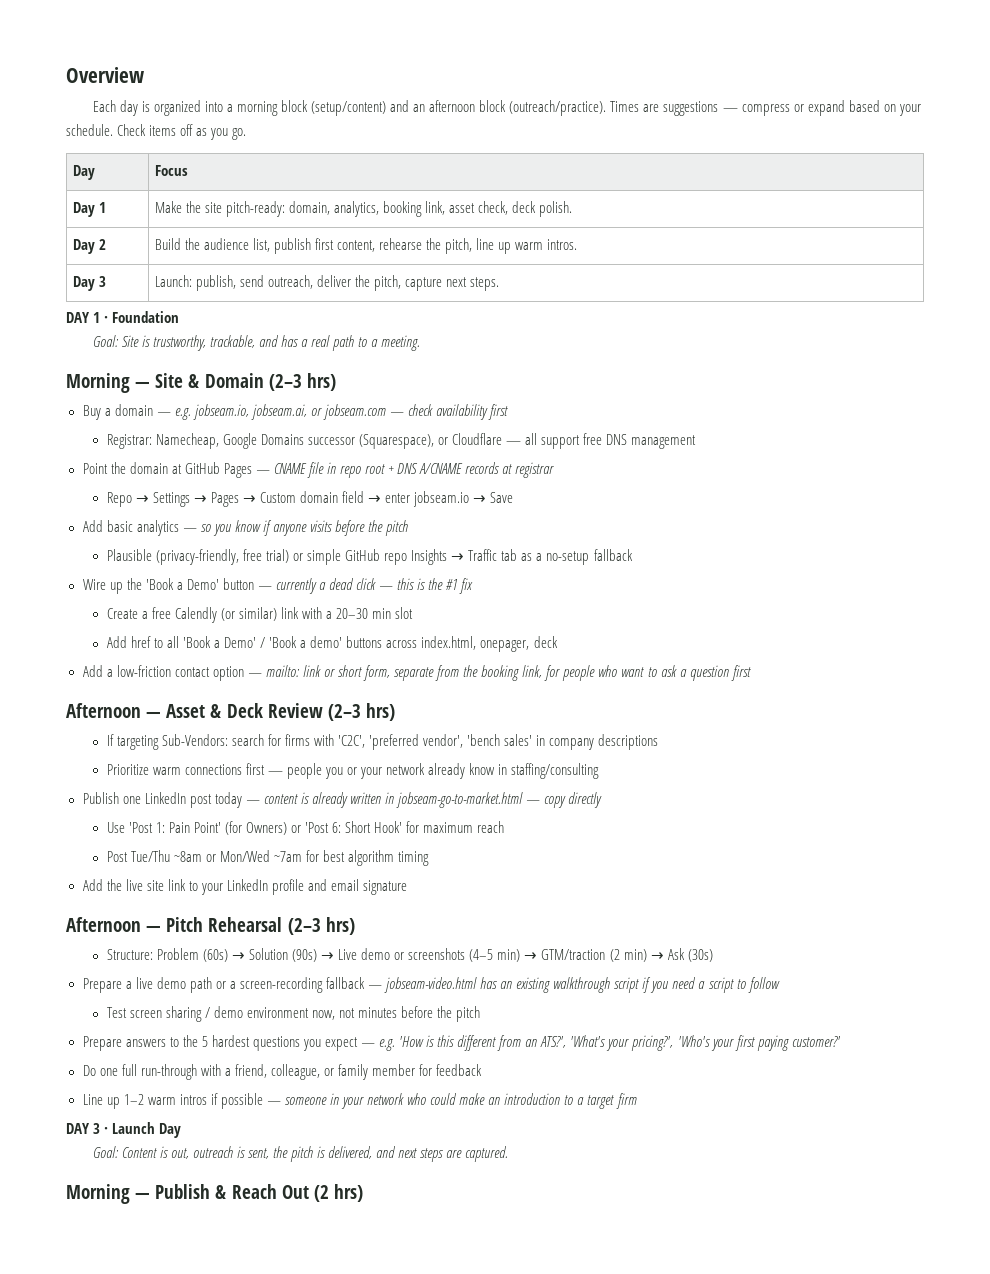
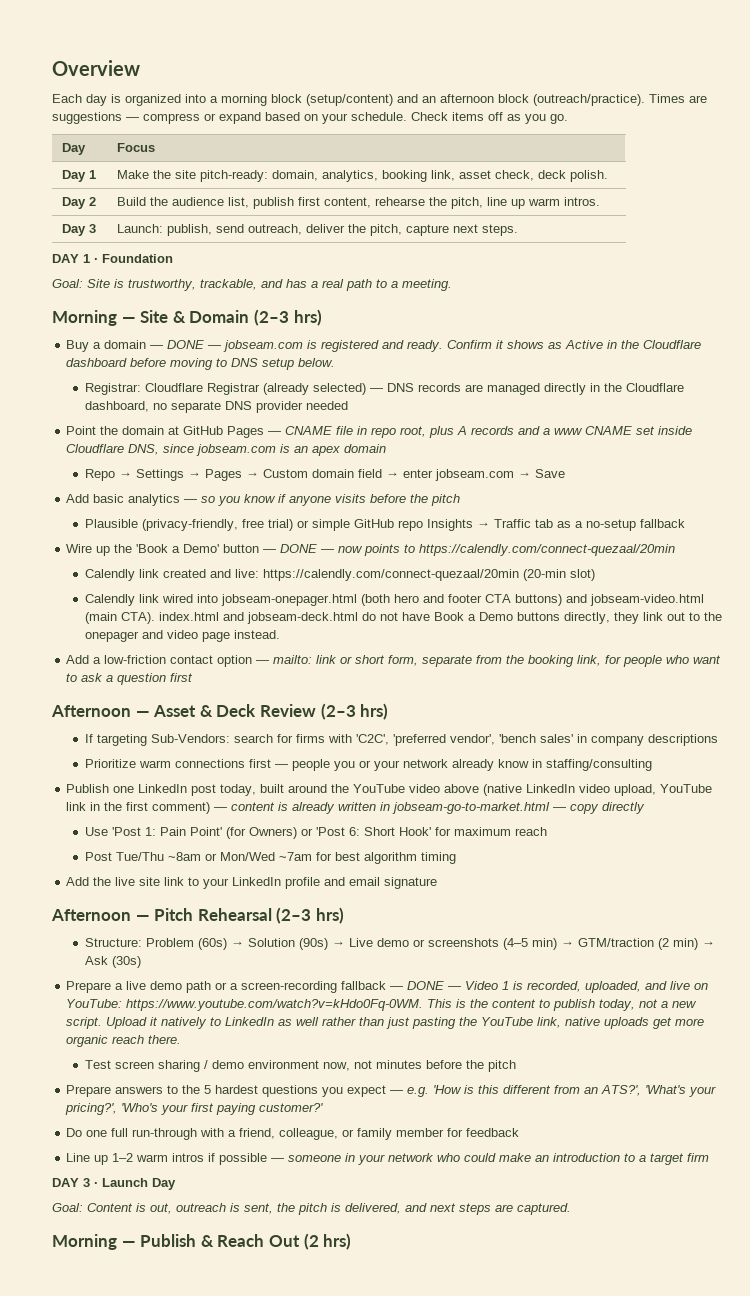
[174,404,509,420] [106,433,697,449] e.g. jobseam.io, jobseam.ai, or jobseam.com — check availability first // Registrar: Namecheap, Google Domains successor (Squarespace), or Cloudflare — all support free DNS management -> [167,340,702,352] [66,358,336,370] [85,383,685,395] [85,401,349,413] DONE — jobseam.com is registered and ready. Confirm it shows as Active in the Cloudflare dashboard before moving to DNS setup below. // Registrar: Cloudflare Registrar (already selected) — DNS records are managed directly in the Cloudflare dashboard, no separate DNS provider needed
[365,462,555,478] root + DNS A/CNAME records at registrar -> [400,426,693,438] [66,444,387,456] root, plus A records and a www CNAME set inside Cloudflare DNS, since jobseam.com is an apex domain
[413,491,470,507] jobseam.io -> [435,469,515,481] jobseam.com
[275,578,474,594] [106,607,414,623] [106,636,558,652] currently a dead click — this is the #1 fix // Create a free Calendly (or similar) link with a 20–30 min slot // Add href to all 'Book a Demo' / 'Book a demo' buttons across index.html, onepager, deck -> [280,544,676,556] [85,569,596,581] [85,594,705,606] [85,612,723,624] [85,630,281,642] DONE — now points to https://calendly.com/connect-quezaal/20min // Calendly link created and live: https://calendly.com/connect-quezaal/20min (20-min slot) // Calendly link wired into jobseam-onepager.html (both hero and footer CTA buttons) and jobseam-video.html (main CTA). index.html and jobseam-deck.html do not have Book a Demo buttons directly, they link out to the onepager and video page instead.
[214,792,242,808] today -> [220,784,713,796] [66,802,211,814] today, built around the YouTube video above (native LinkedIn video upload, YouTube link in the first comment)
[384,977,780,993] jobseam-video.html has an existing walkthrough script if you need a script to follow -> [407,981,709,993] [66,999,698,1011] [66,1017,705,1029] [66,1035,182,1047] DONE — Video 1 is recorded, uploaded, and live on YouTube: https://www.youtube.com/watch?v=kHdo0Fq-0WM. This is the content to publish today, not a new script. Upload it natively to LinkedIn as well rather than just pasting the YouTube link, native uploads get more organic reach there.

